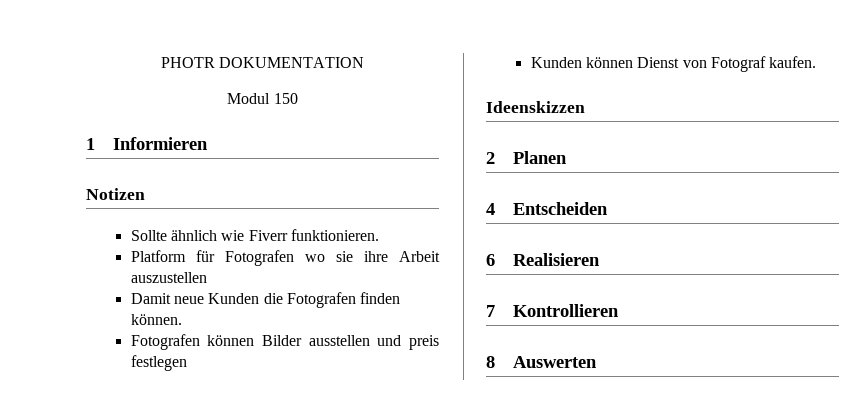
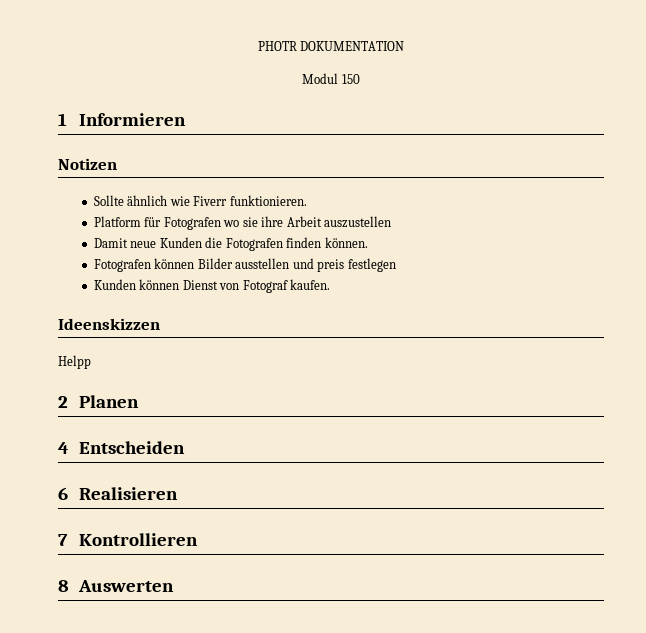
(585, 107) none -> [58,355,91,369] // Helpp

